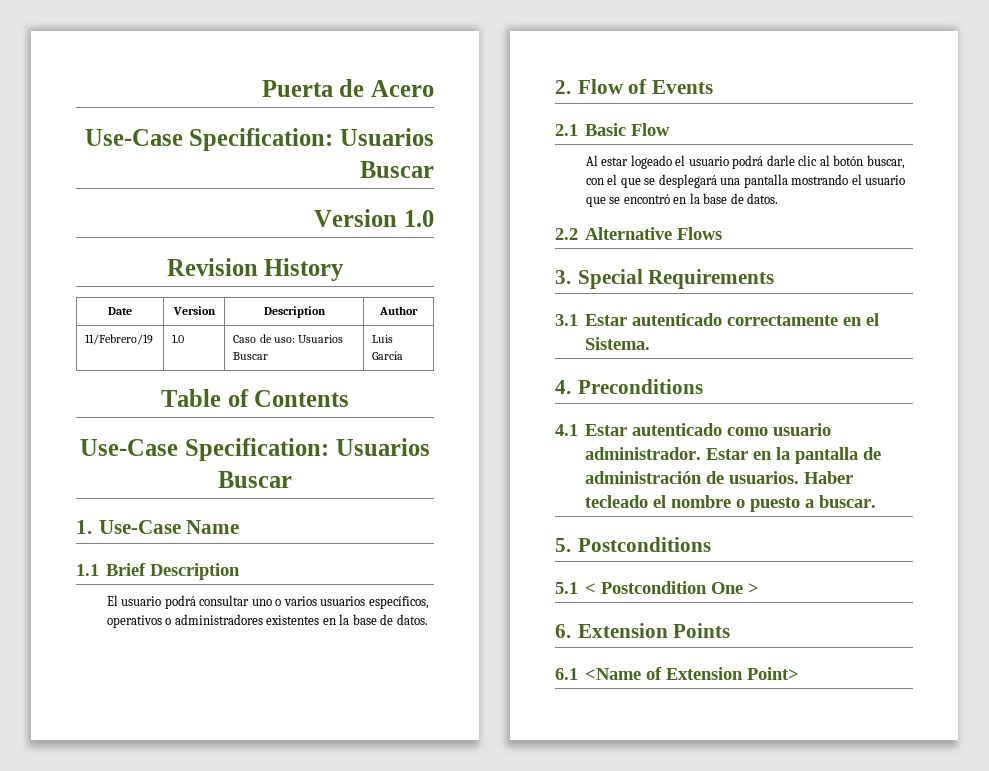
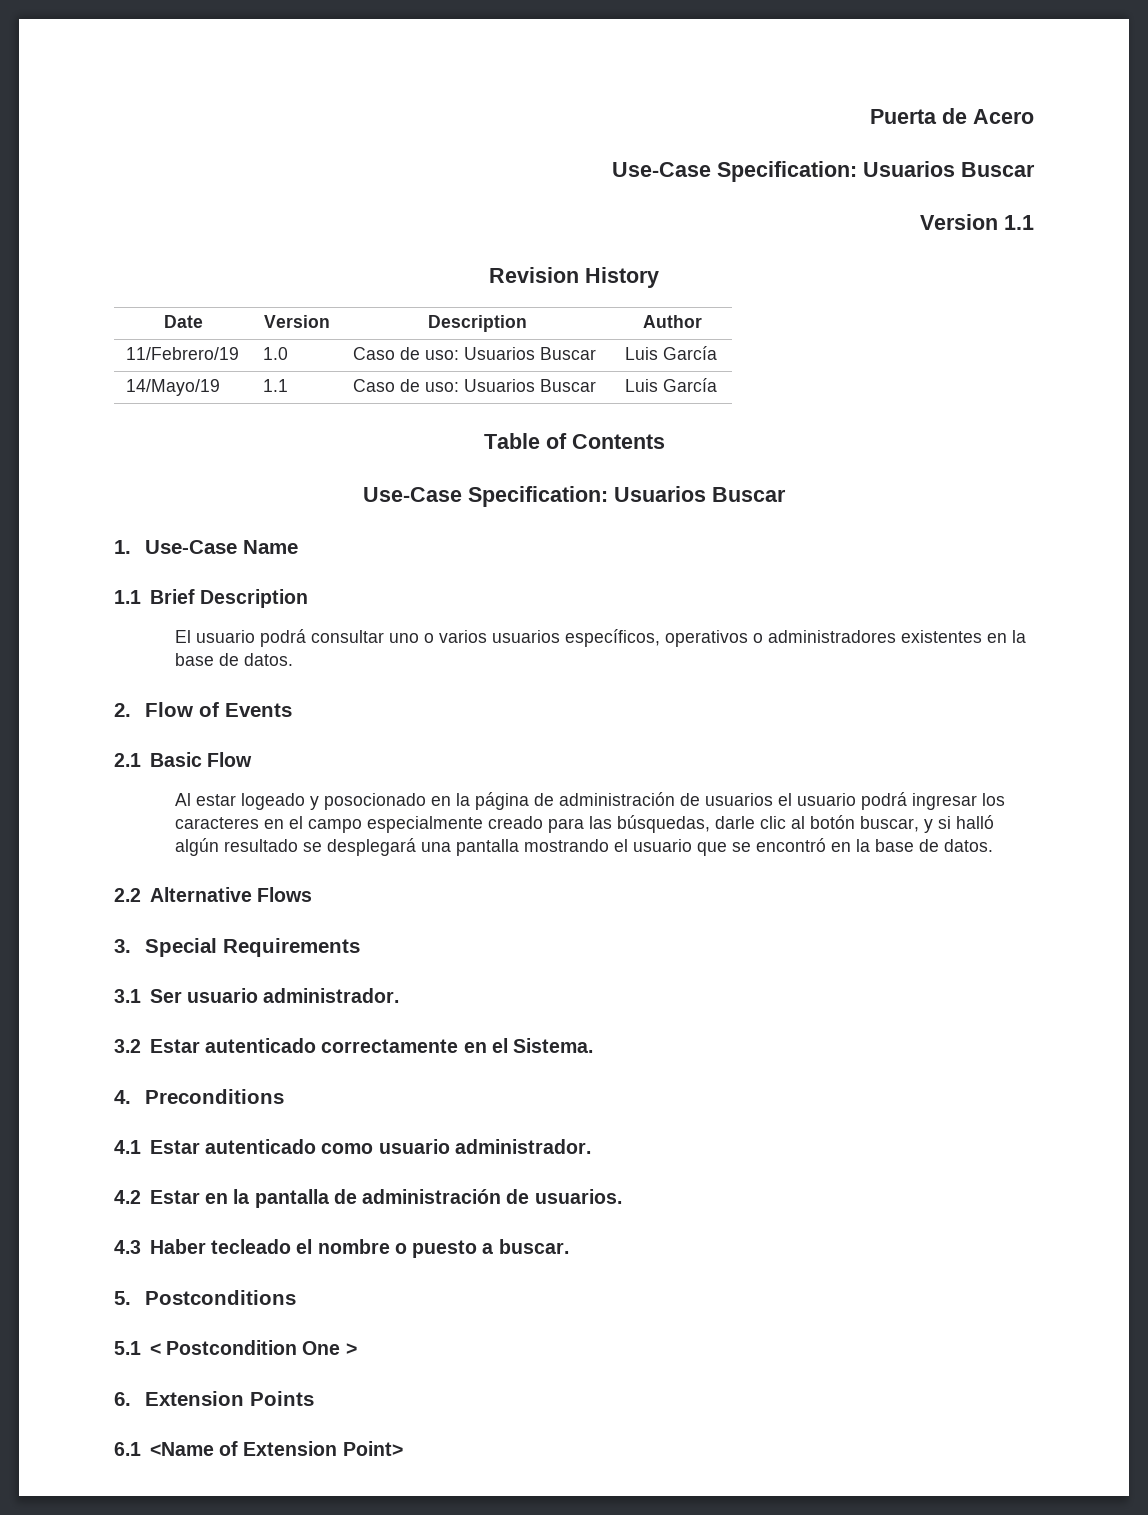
[404,210,434,227] 1.0 -> [1004,215,1034,230] 1.1
(404, 355) none -> [125,379,220,396] [262,379,288,392] [352,379,596,392] [624,378,717,392] // 14/Mayo/19 | 1.1 | Caso de uso: Usuarios Buscar | Luis García
[675,155,764,169] el usuario podrá -> [310,792,1006,810] [175,815,711,833] y posocionado en la página de administración de usuarios el usuario podrá ingresar los caracteres en el campo especialmente creado para las búsquedas,
[585,174,641,188] con el que -> [924,815,995,833] [175,838,299,856] y si halló algún resultado
(578, 320) none -> [149,988,400,1003] [114,1039,141,1053] Ser usuario administrador. // 3.2
(701, 453) none -> [114,1190,141,1204] // 4.2
(799, 477) none -> [114,1240,141,1254] // 4.3

